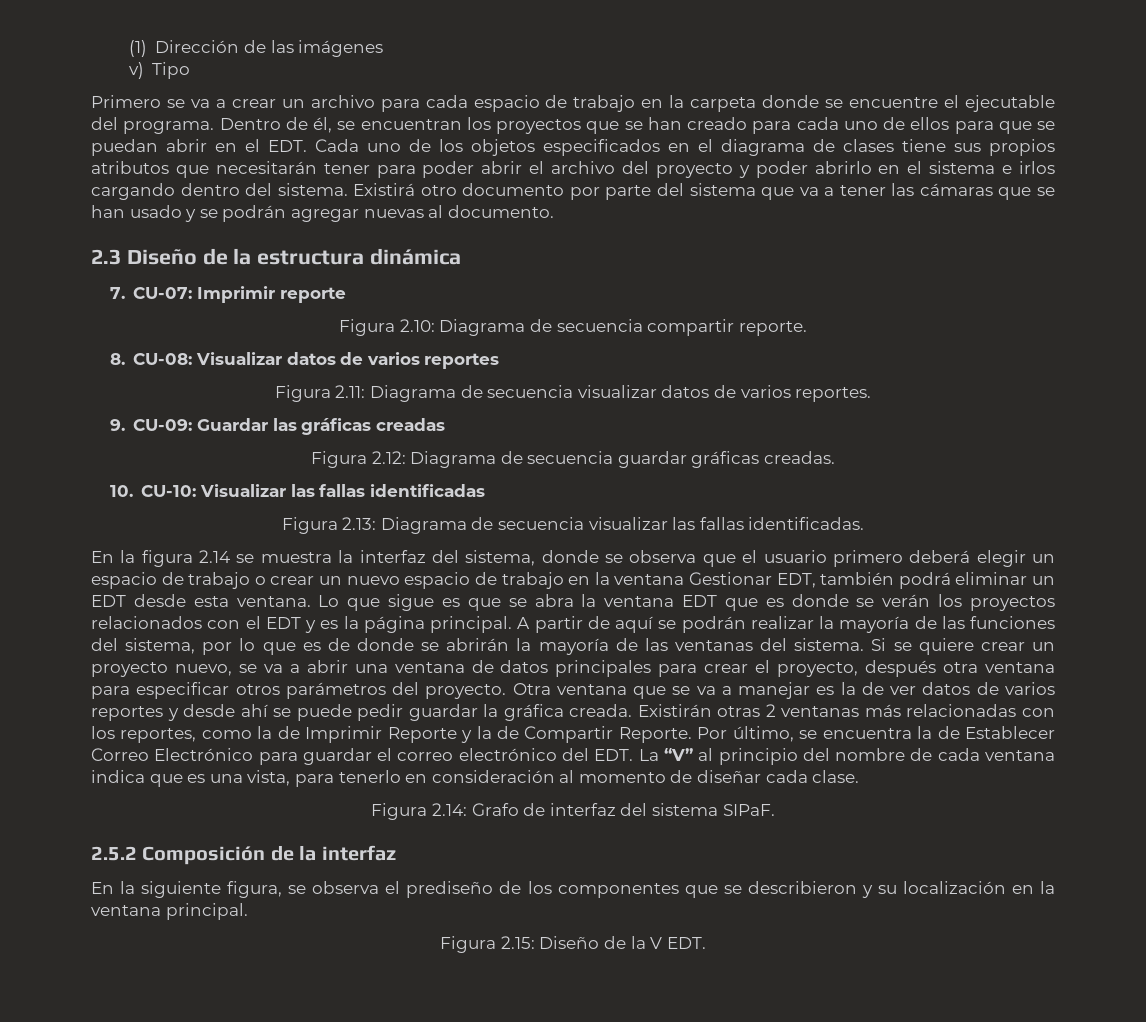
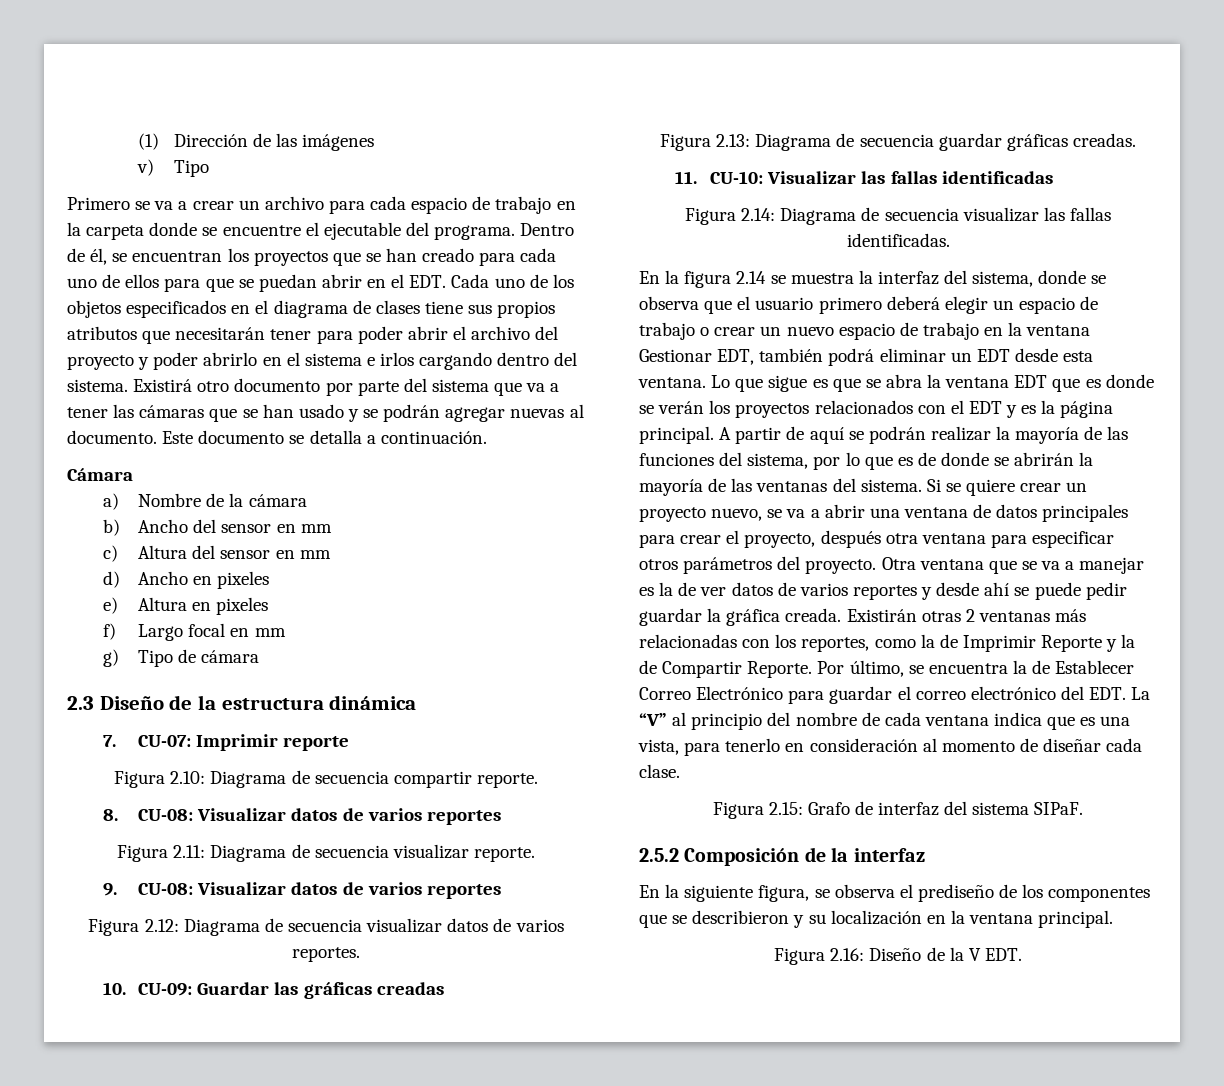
(554, 211) none -> [162,430,487,444] [67,468,133,481] [102,493,307,510] [102,519,332,536] [102,545,331,562] [102,571,270,589] [102,597,269,615] [102,623,286,641] [102,649,260,667] Este documento se detalla a continuación. // Cámara // a) Nombre de la cámara // b) Ancho del sensor en mm // c) Altura del sensor en mm // d) Ancho en pixeles // e) Altura en pixeles // f) Largo focal en mm // g) Tipo de cámara
(657, 391) none -> [473,847,535,862] [102,882,501,899] [88,918,443,936] reporte. // 9. CU-08: Visualizar datos de varios reportes // Figura 2.12: Diagrama de secuencia visualizar
[109,419,125,431] 9. -> [102,982,126,995] 10.
[371,451,406,464] 2.12: -> [716,134,751,147] 2.13:
[109,485,133,497] 10. -> [674,171,697,184] 11.
[342,517,377,530] 2.13: -> [741,208,776,221] 2.14:
[432,803,468,816] 2.14: -> [768,802,803,815] 2.15:
[500,936,535,949] 2.15: -> [830,948,865,961] 2.16:

